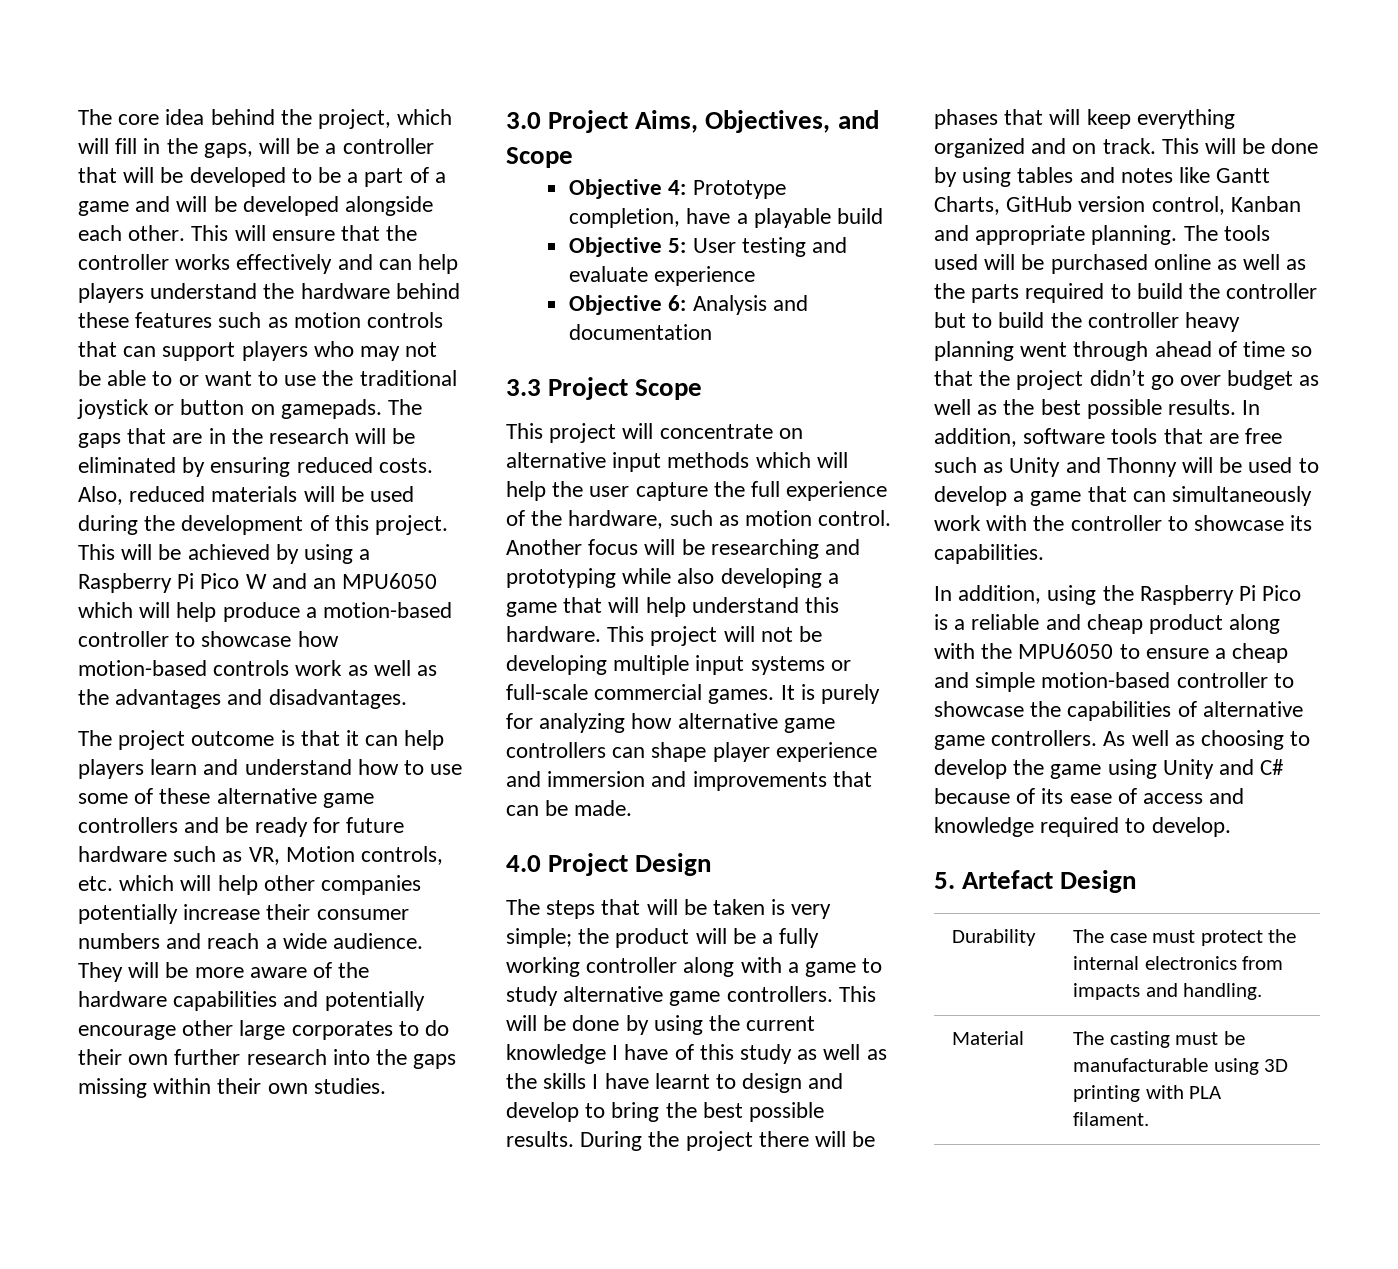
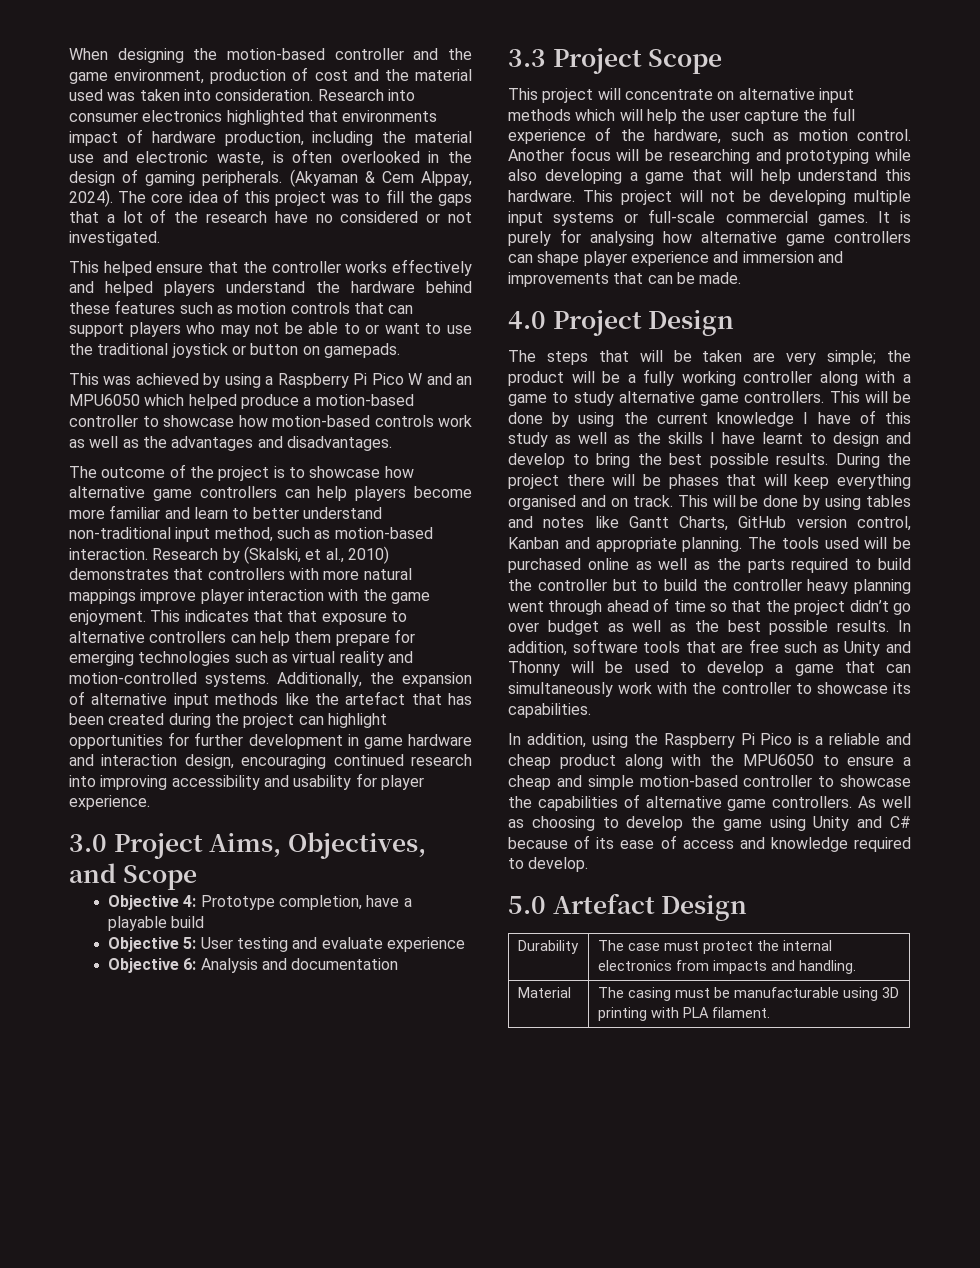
[78,109,453,129] [78,138,434,158] [78,167,446,187] [78,196,434,216] [78,225,266,241] The core idea behind the project, which will fill in the gaps, will be a controller that will be developed to be a part of a game and will be developed alongside each other. This will -> [69,48,473,63] [69,67,473,84] [69,89,415,101] [69,110,438,125] [69,129,472,146] [69,149,472,166] [69,169,473,187] [69,189,473,207] [69,209,473,223] [69,231,160,246] [69,261,152,276] When designing the motion-based controller and the game environment, production of cost and the material used was taken into consideration. Research into consumer electronics highlighted that environments impact of hardware production, including the material use and electronic waste, is often overlooked in the design of gaming peripherals. (Akyaman & Cem Alppay, 2024). The core idea of this project was to fill the gaps that a lot of the research have no considered or not investigated. // This helped
[378,254,459,274] can help -> [105,281,153,296] helped
[388,399,423,415] [78,428,416,448] [78,457,433,477] [78,486,415,505] [78,515,449,535] [78,544,182,560] The gaps that are in the research will be eliminated by ensuring reduced costs. Also, reduced materials will be used during the development of this project. This will be -> [69,373,132,385] // This was
[139,602,217,622] will help -> [188,394,237,409] helped
[118,730,445,750] [78,759,463,779] [78,788,374,808] [78,817,405,837] [78,846,444,865] [78,875,422,895] [78,904,409,924] [78,933,424,949] [78,962,370,982] [78,991,425,1011] [78,1020,450,1040] [78,1049,457,1069] [78,1078,386,1098] project outcome is that it can help players learn and understand how to use some of these alternative game controllers and be ready for future hardware such as VR, Motion controls, etc. which will help other companies potentially increase their consumer numbers and reach a wide audience. They will be more aware of the hardware capabilities and potentially encourage other large corporates to do their own further research into the gaps missing within their own studies. -> [101,464,414,481] [69,486,472,501] [69,505,382,519] [69,527,433,542] [69,546,389,564] [69,568,412,580] [69,589,430,604] [69,610,407,625] [69,629,415,646] [69,651,413,666] [69,672,472,687] [69,691,472,708] [69,713,387,728] [69,732,473,749] [69,754,473,769] [69,773,424,790] [69,795,150,810] outcome of the project is to showcase how alternative game controllers can help players become more familiar and learn to better understand non-traditional input method, such as motion-based interaction. Research by (Skalski, et al., 2010) demonstrates that controllers with more natural mappings improve player interaction with the game enjoyment. This indicates that that exposure to alternative controllers can help them prepare for emerging technologies such as virtual reality and motion-controlled systems. Additionally, the expansion of alternative input methods like the artefact that has been created during the project can highlight opportunities for further development in game hardware and interaction design, encouraging continued research into improving accessibility and usability for player experience.
[539,713,626,733] analyzing -> [590,231,654,246] analysing
[771,899,786,915] is -> [753,352,776,362] are
[934,138,1025,158] organized -> [508,495,576,510] organised
[934,872,955,889] 5. -> [508,896,546,914] 5.0
[1109,1031,1170,1048] casting -> [627,987,671,1001] casing

